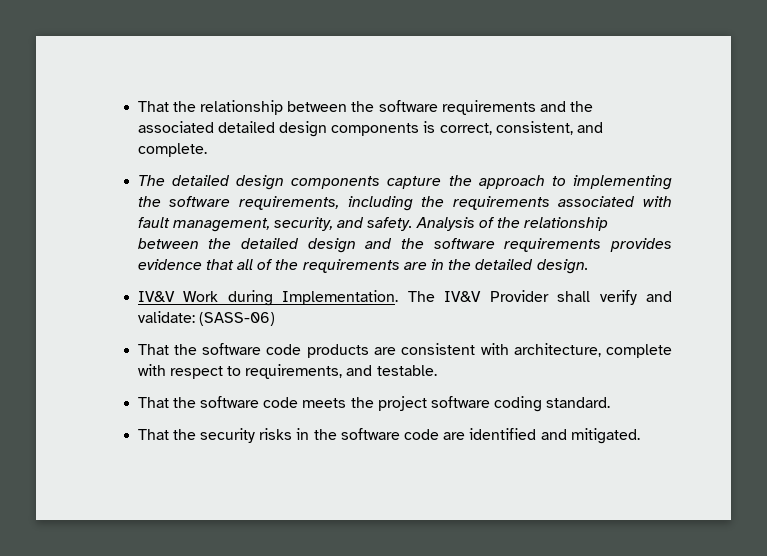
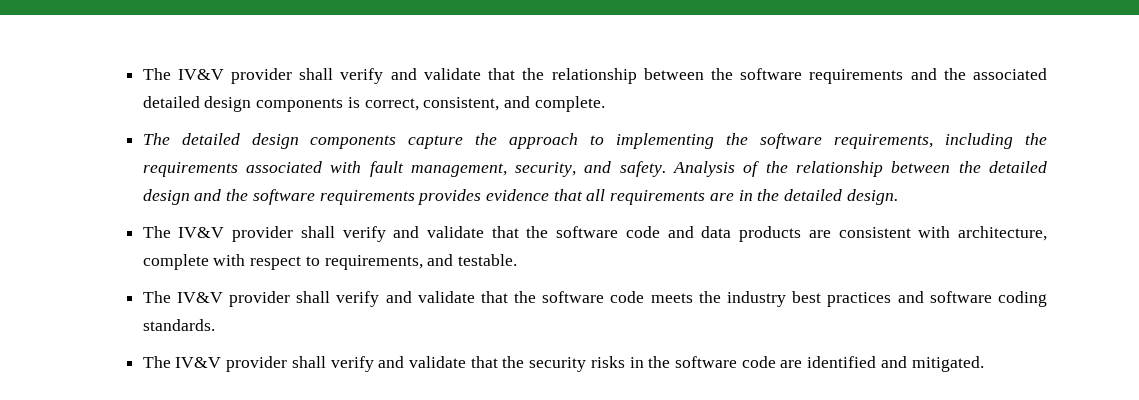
[137,101,169,112] That -> [142,68,516,84] The IV&V provider shall verify and validate that
[257,259,299,270] of the -> (606, 195) none
[137,290,672,306] [137,311,275,326] [137,343,302,355] IV&V Work during Implementation. The IV&V Provider shall verify and validate: (SASS-06) // That the software code -> [142,226,732,242] The IV&V provider shall verify and validate that the software code and data
[137,397,169,408] That -> [142,291,508,307] The IV&V provider shall verify and validate that
[377,396,611,412] [137,429,169,440] project software coding standard. // That -> [727,291,1047,307] [142,319,215,331] [142,356,498,372] industry best practices and software coding standards. // The IV&V provider shall verify and validate that

